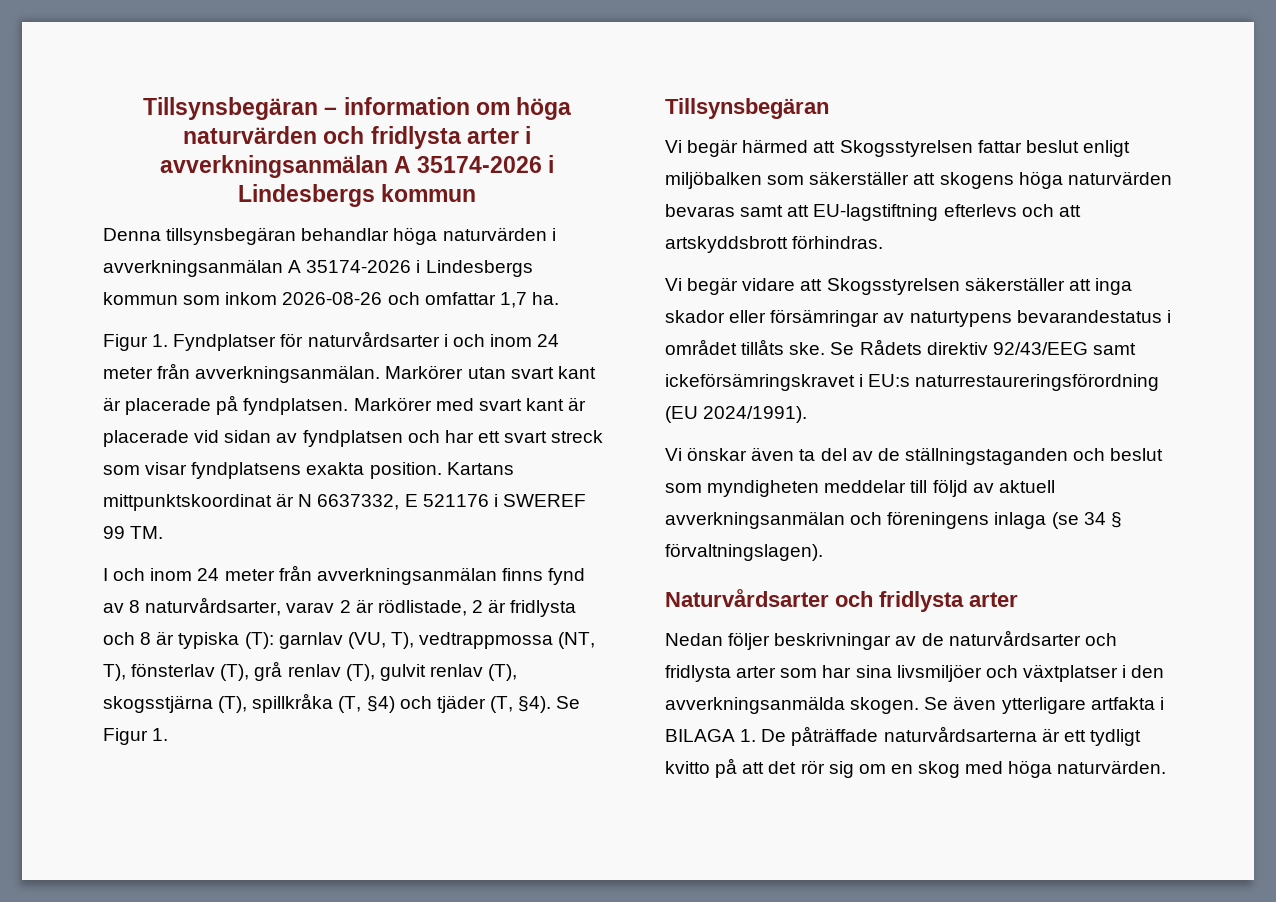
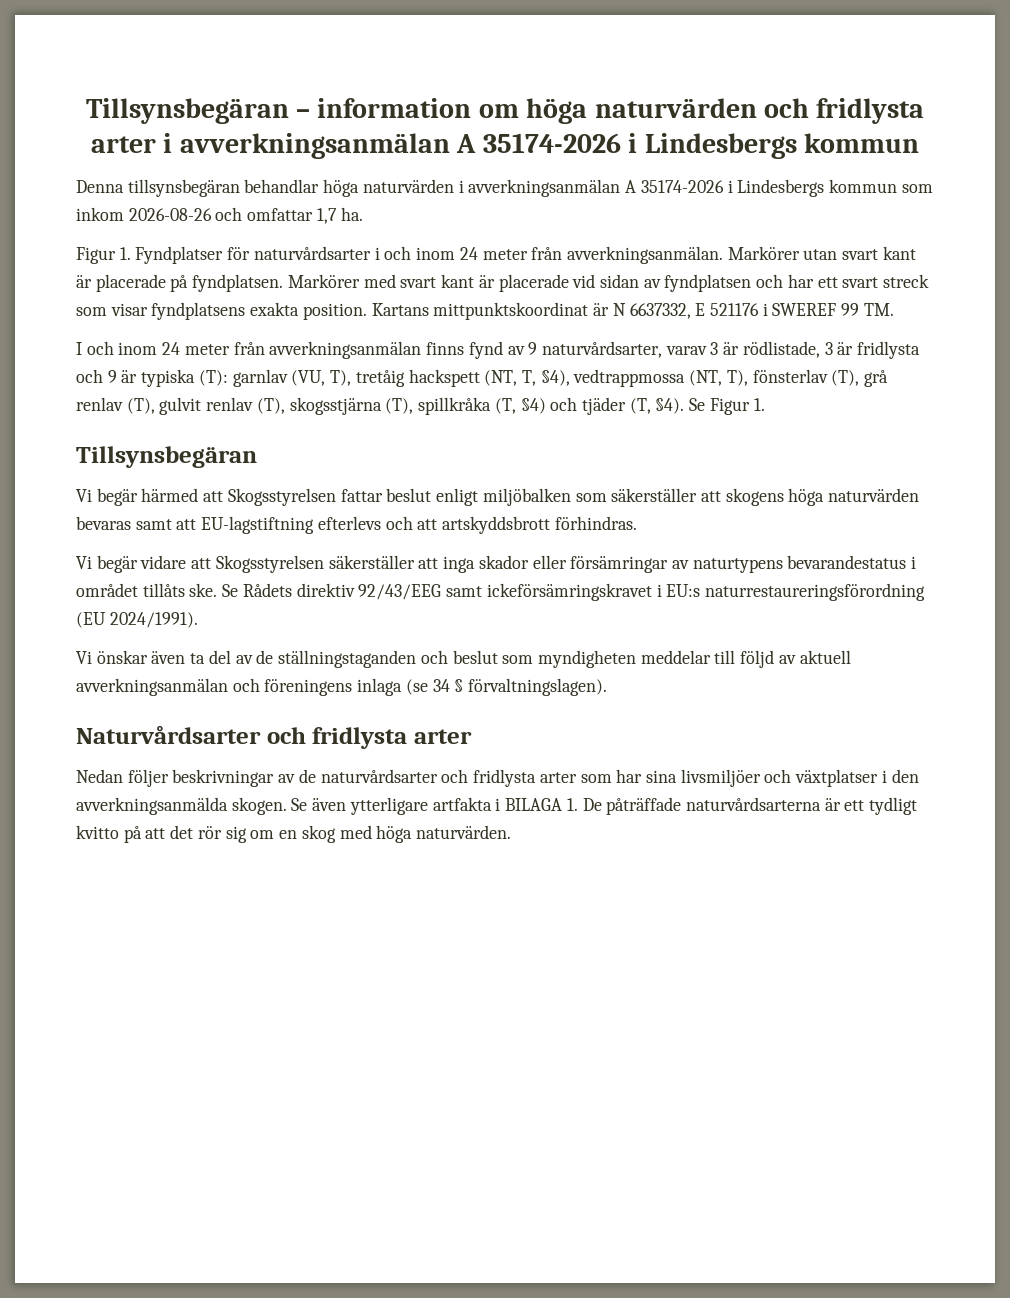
[129,600,141,613] 8 -> [528,342,538,355] 9
[339,600,351,613] 2 -> [710,342,719,355] 3
[471,600,483,613] 2 -> [824,342,833,355] 3
[140,632,152,645] 8 -> [107,370,117,383] 9
(414, 640) none -> [355,369,570,387] tretåig hackspett (NT, T, §4),

